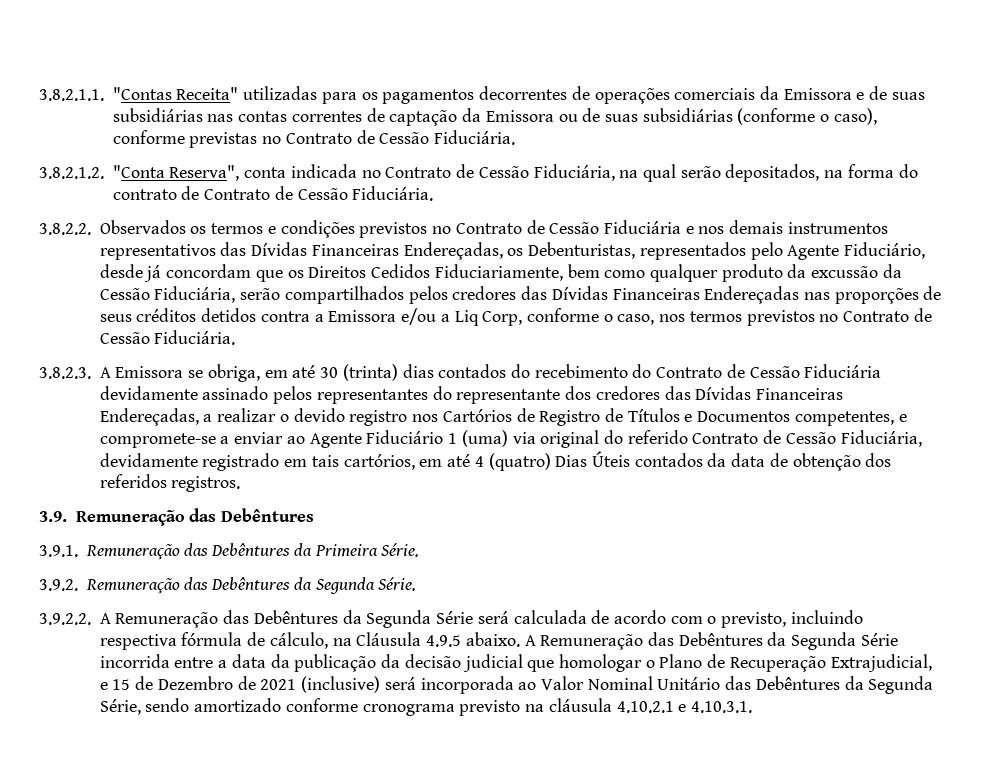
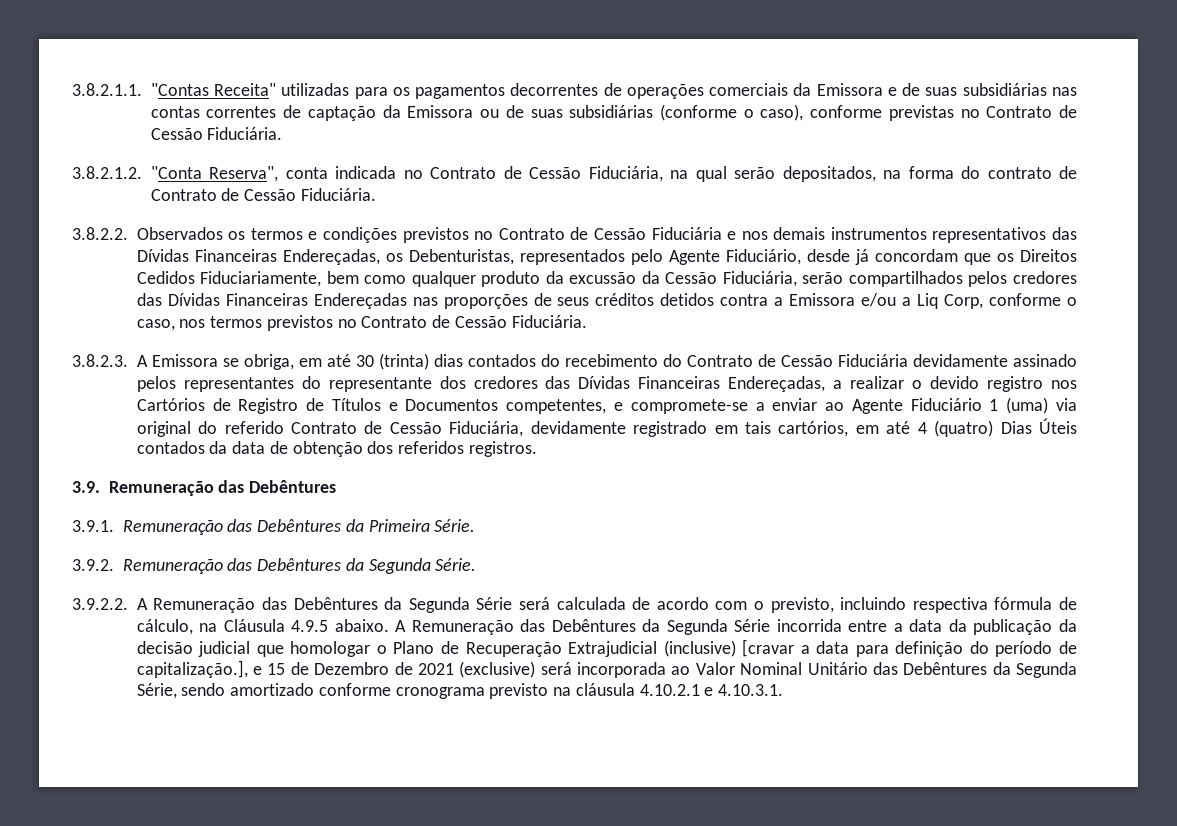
[830,654,932,672] Extrajudicial, -> [568,639,1077,657] [136,660,248,678] Extrajudicial (inclusive) [cravar a data para definição do período de capitalização.],
[301,676,381,693] (inclusive) -> [459,661,536,678] (exclusive)

